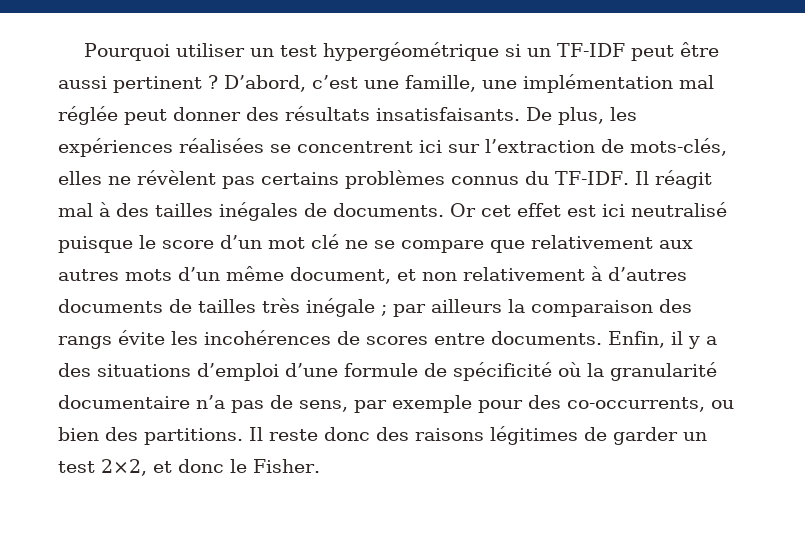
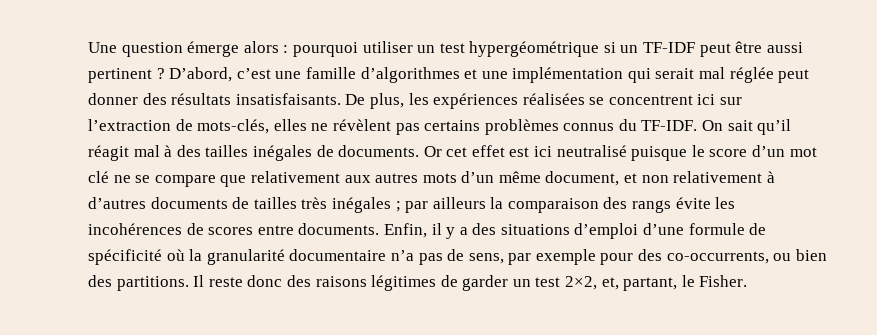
[83,43,170,61] Pourquoi -> [88,41,358,57] Une question émerge alors : pourquoi
[405,74,673,93] famille, une implémentation -> [305,67,695,83] famille d’algorithmes et une implémentation qui serait
[634,171,649,185] Il -> [702,119,792,135] On sait qu’il
[306,298,375,317] inégale -> [331,197,391,213] inégales
[153,459,224,473] et donc -> [601,277,678,291] et, partant,

